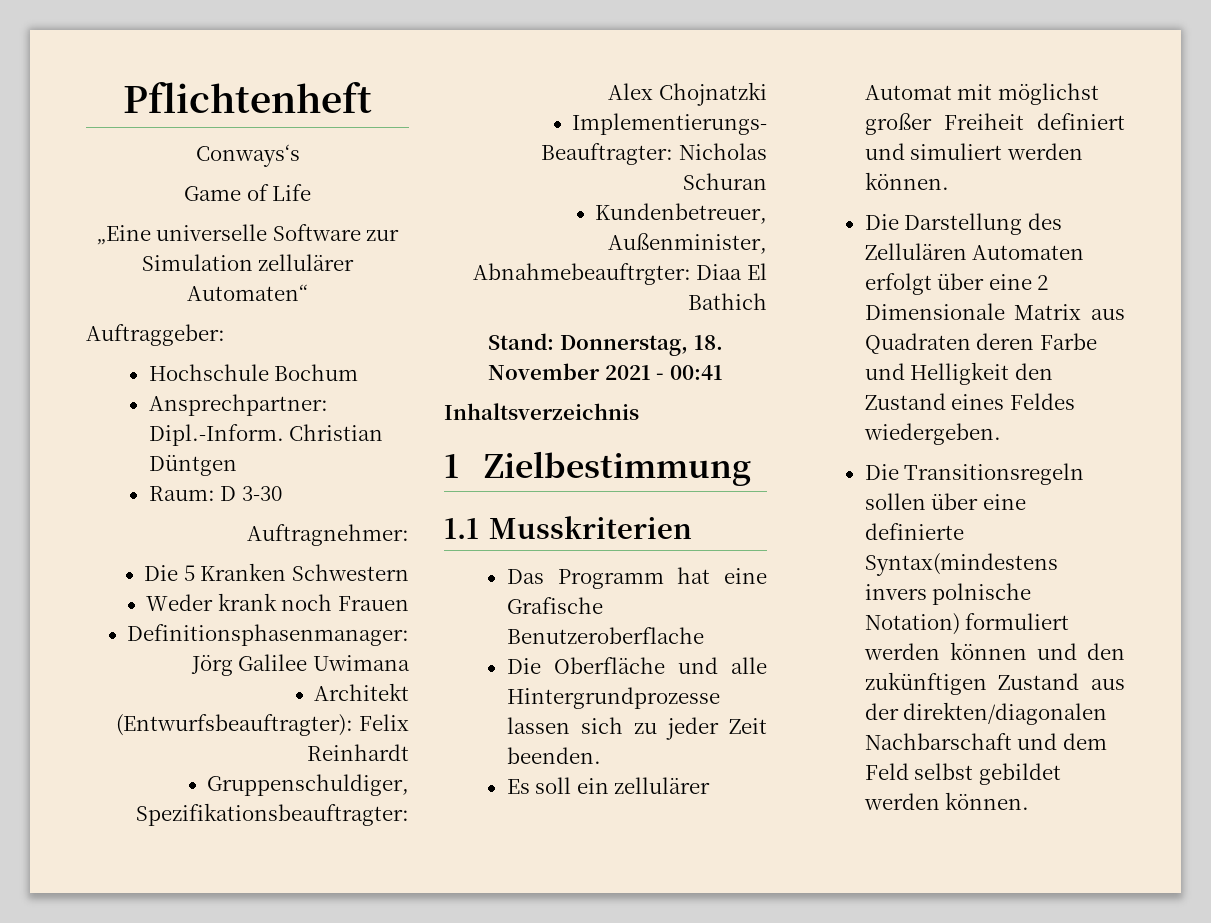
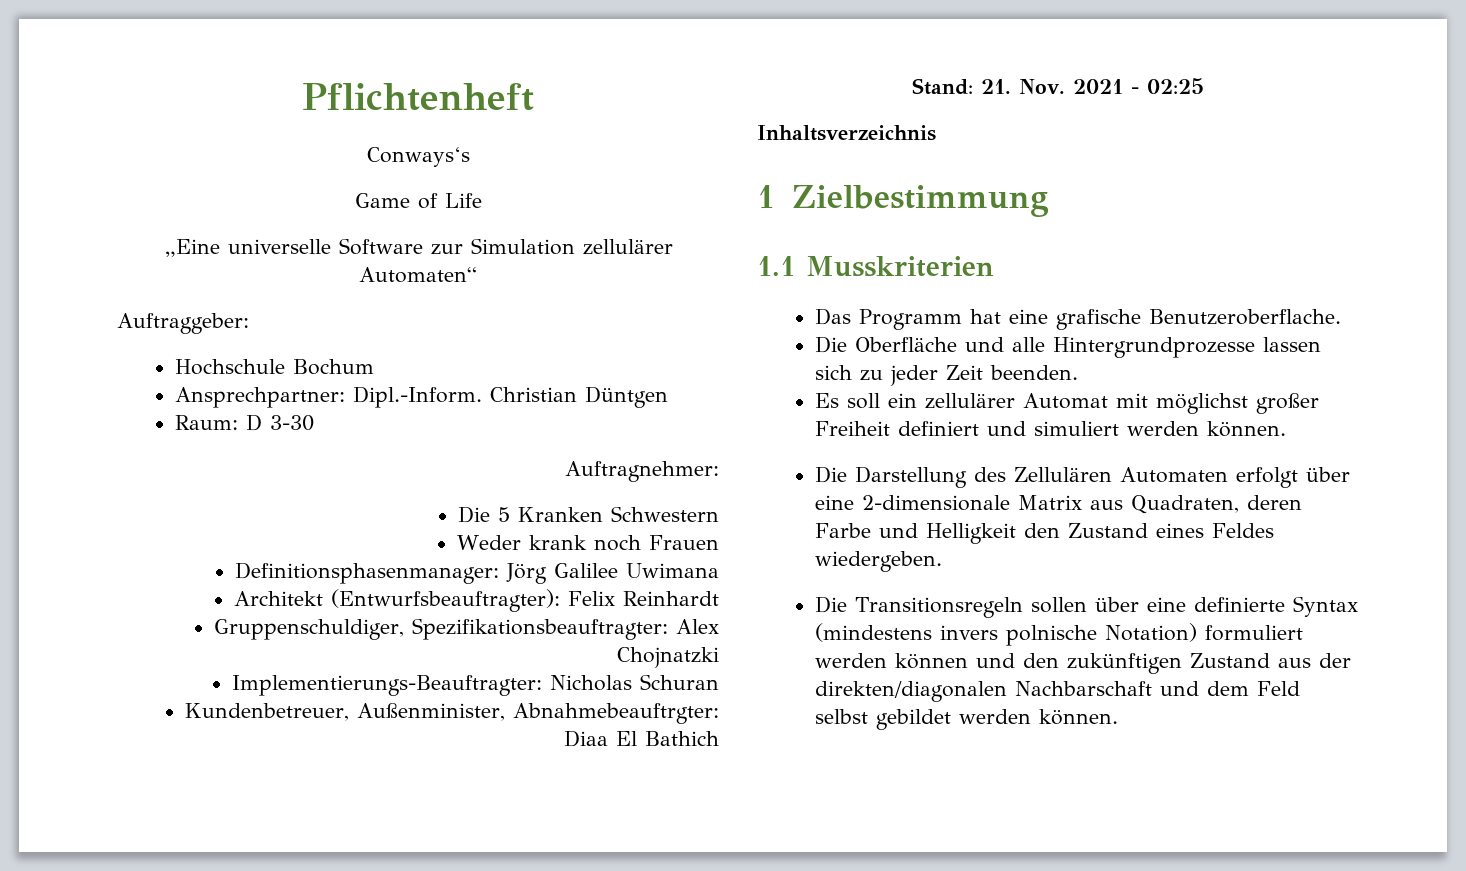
[560,335,723,356] [488,363,601,380] Donnerstag, 18. November -> [981,79,1066,94] 21. Nov.
[669,365,723,380] 00:41 -> [1146,78,1204,94] 02:25
[506,597,603,614] [506,627,704,644] Grafische Benutzeroberflache -> [1056,309,1342,330] grafische Benutzeroberflache.
[1037,275,1049,290] [864,303,1005,320] 2 Dimensionale -> [862,495,1011,511] 2-dimensionale
[864,333,971,354] Quadraten -> [1131,495,1240,514] Quadraten,
[864,553,1058,576] Syntax(mindestens -> [1293,596,1359,617] [815,623,933,642] Syntax (mindestens

